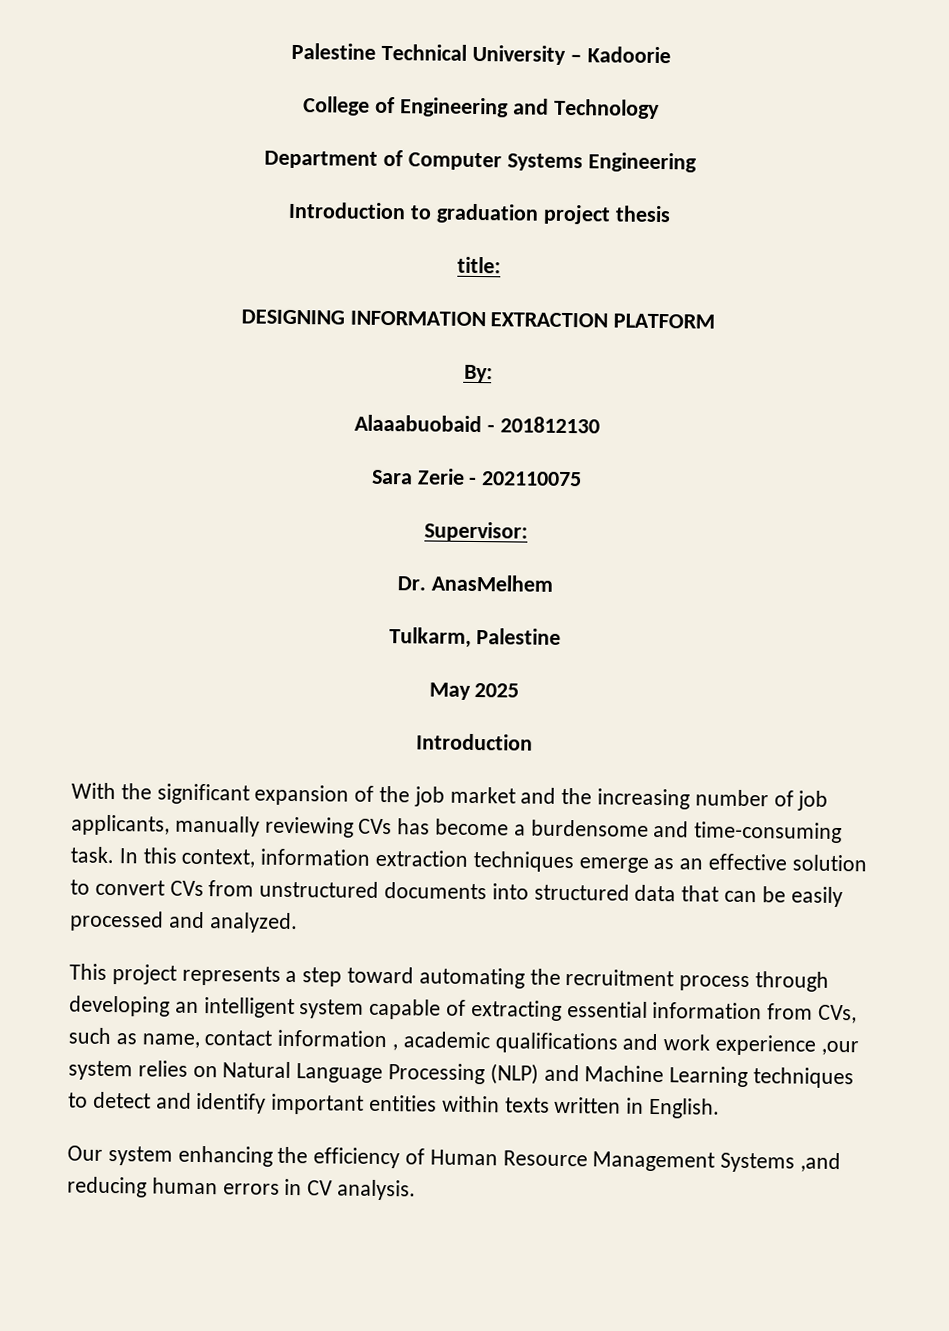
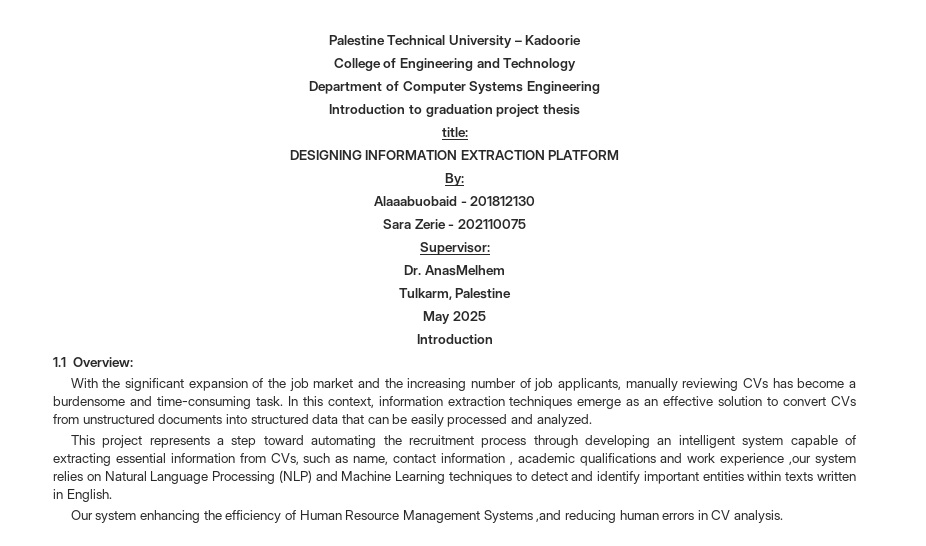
(533, 742) none -> [53,357,133,367] // 1.1 Overview:

